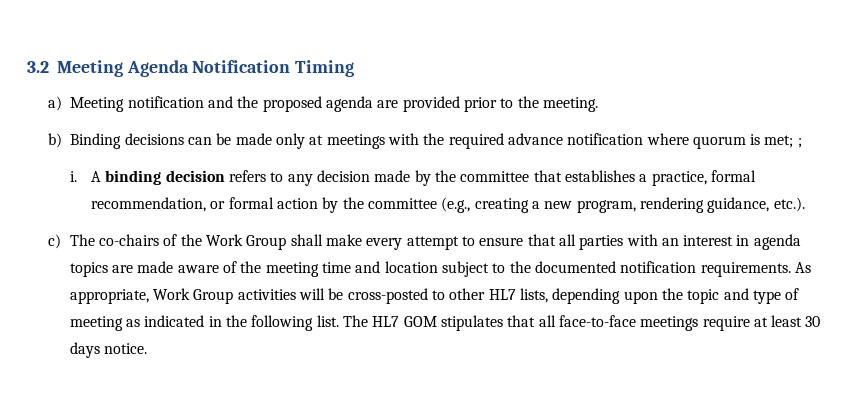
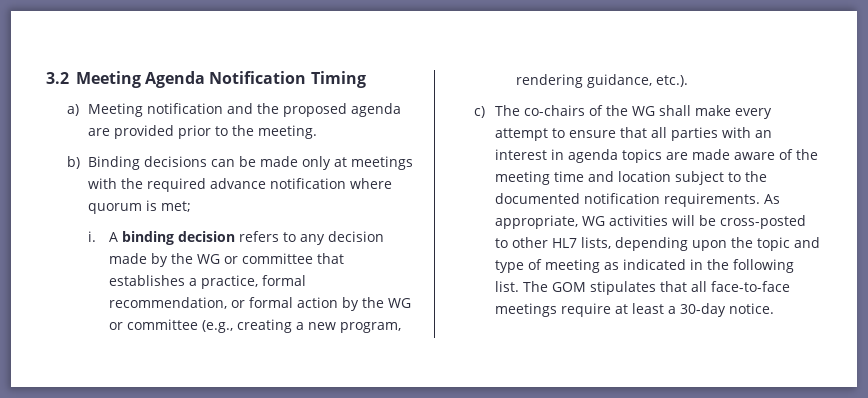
[797,138,802,148] ; -> (192, 206) none
(456, 176) none -> [197,254,239,264] WG or
(364, 203) none -> [388,298,412,308] [109,322,124,330] WG or
[206,234,287,250] Work Group -> [632,106,656,116] WG
[153,288,234,304] Work Group -> [582,216,606,226] WG
[372,316,400,327] HL7 -> (549, 286) none
[805,316,821,327] [69,342,100,358] 30 days -> [668,303,727,317] a 30-day

